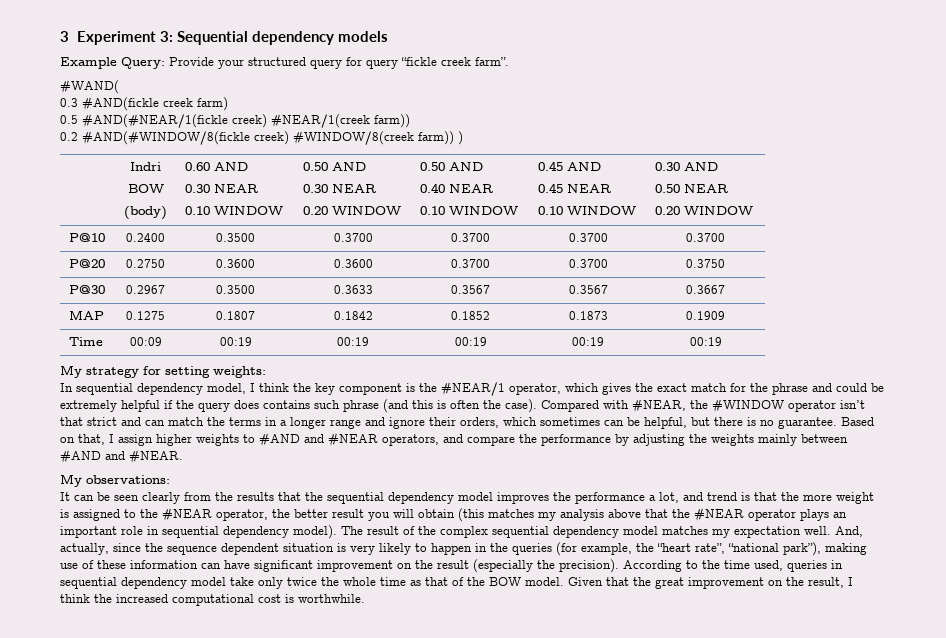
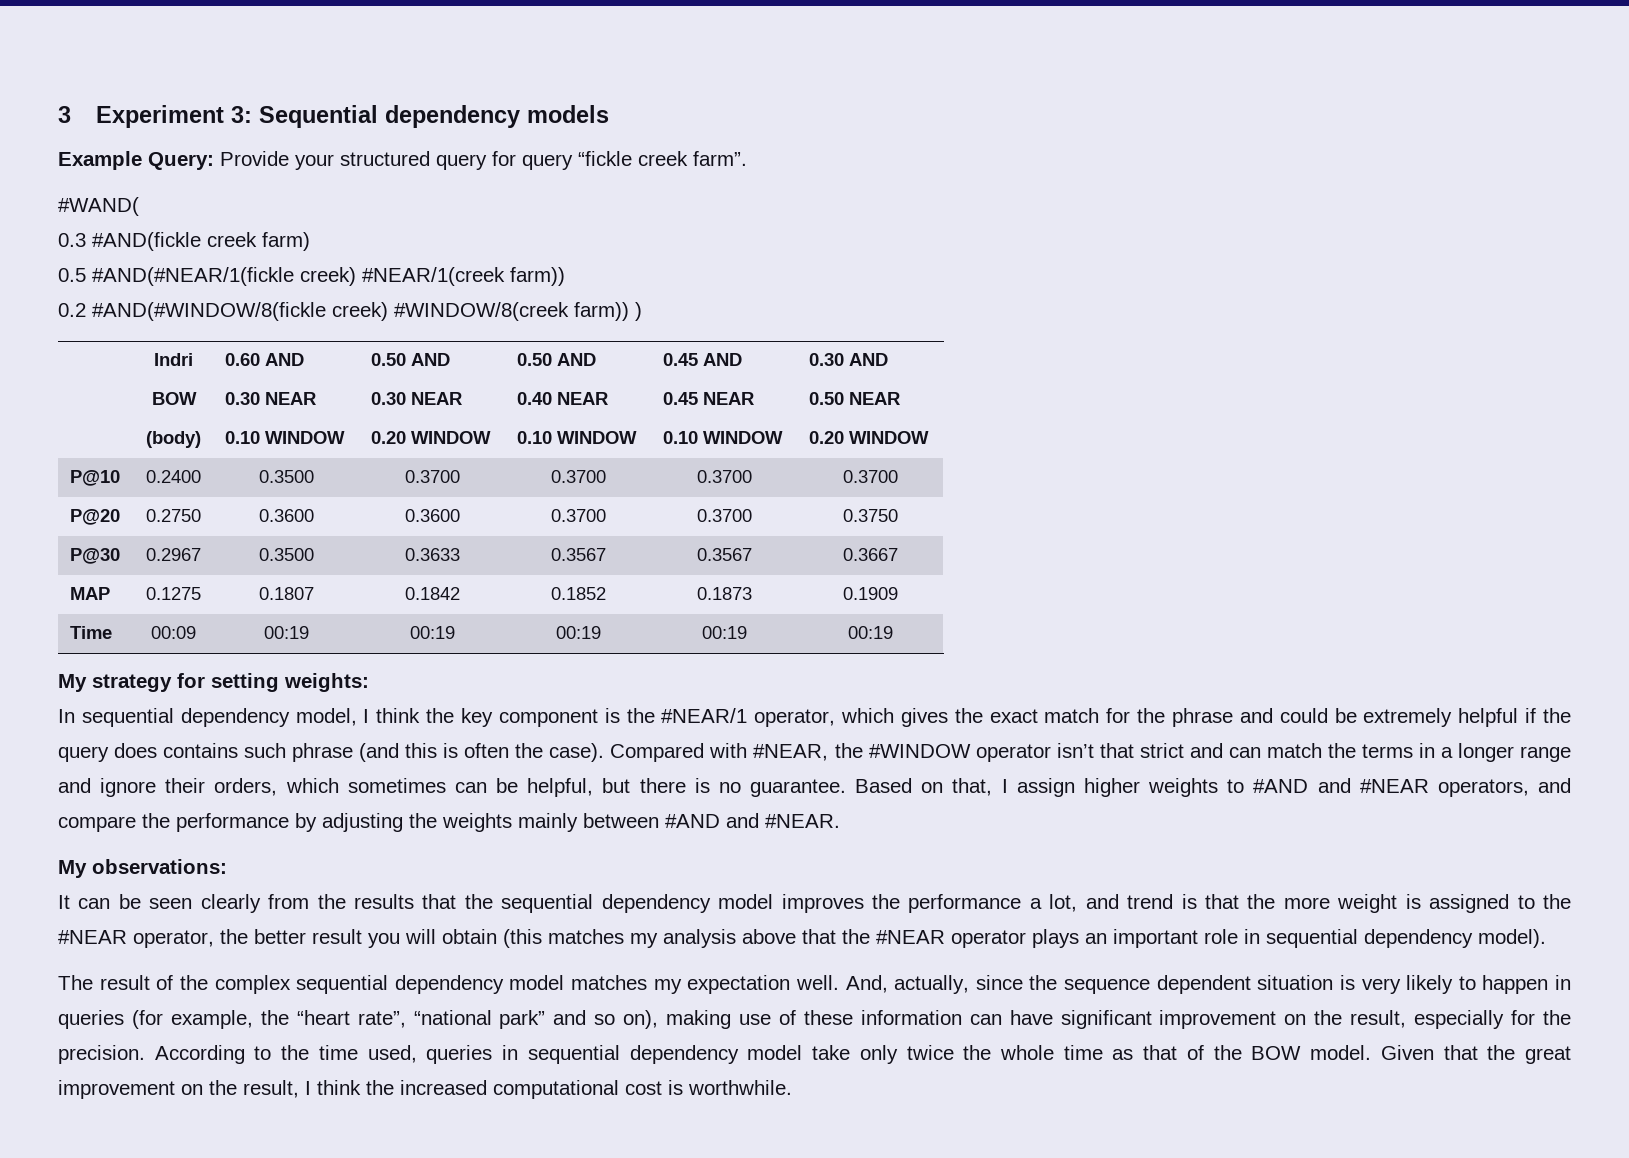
(337, 532) none -> (1546, 938) //
[490,543,508,552] the -> (1571, 982) none
[783,542,821,556] park”), -> [499,1010,659,1029] park” and so on),
[437,559,619,573] result (especially the precision). -> [1350,1010,1571,1029] [58,1045,145,1064] result, especially for the precision.

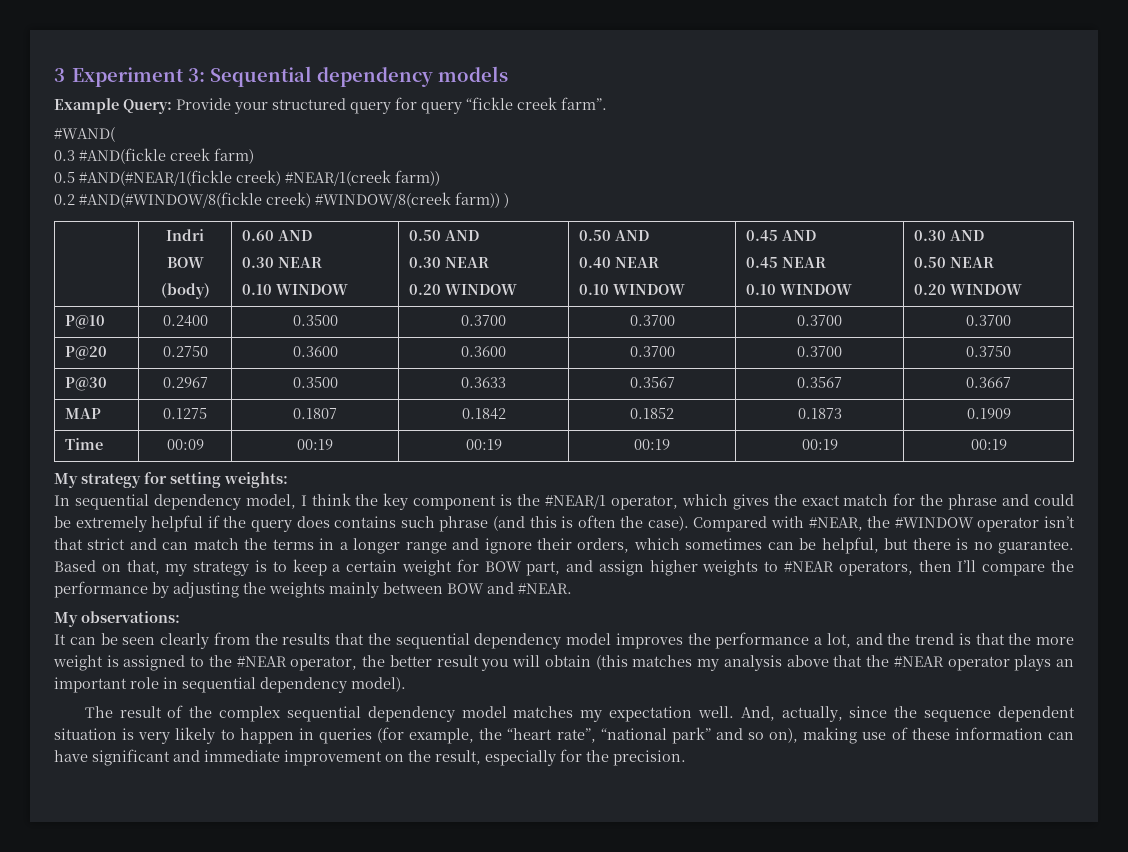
[1001,778,1572,797] I assign higher weights to #AND and #NEAR operators, and -> [165,559,977,576] my strategy is to keep a certain weight for BOW part, and assign higher weights to #NEAR operators, then I’ll
[665,814,720,828] #AND -> [447,583,484,594] BOW
(1119, 901) none -> [887,633,911,645] the
(1152, 1019) none -> [173,750,280,762] and immediate
[154,1045,1572,1064] [58,1080,792,1099] According to the time used, queries in sequential dependency model take only twice the whole time as that of the BOW model. Given that the great improvement on the result, I think the increased computational cost is worthwhile. -> (686, 758) none

